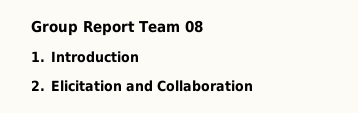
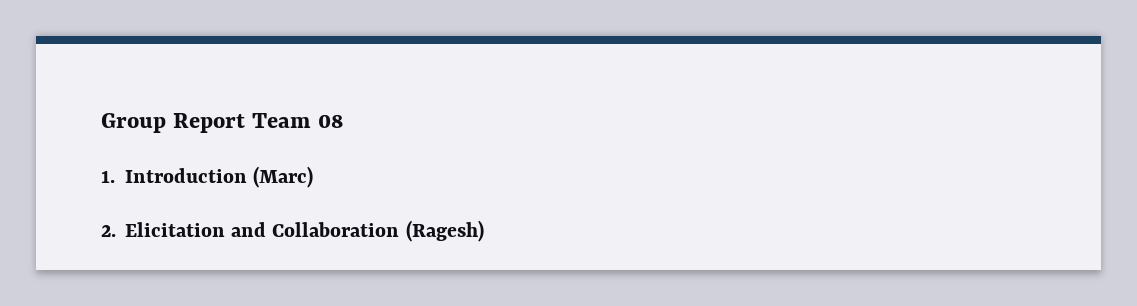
(139, 57) none -> [253,166,314,188] (Marc)
(253, 86) none -> [405,220,484,242] (Ragesh)

